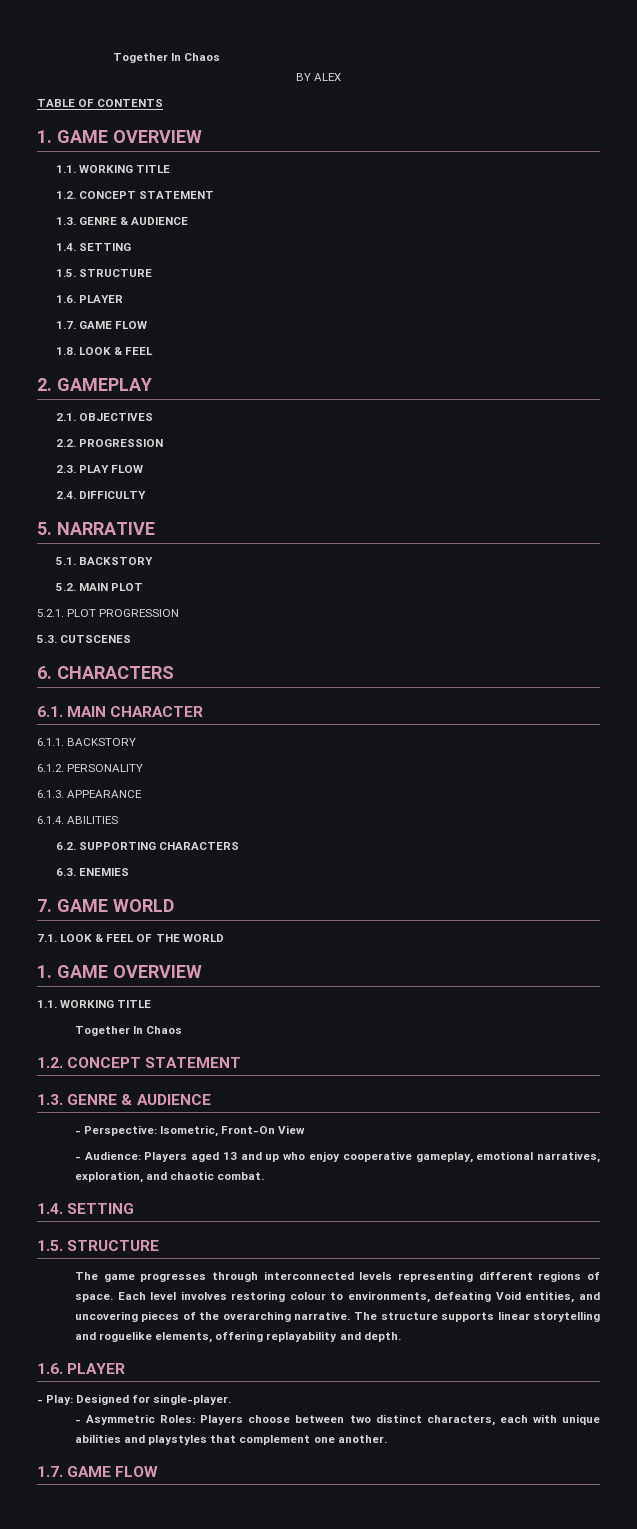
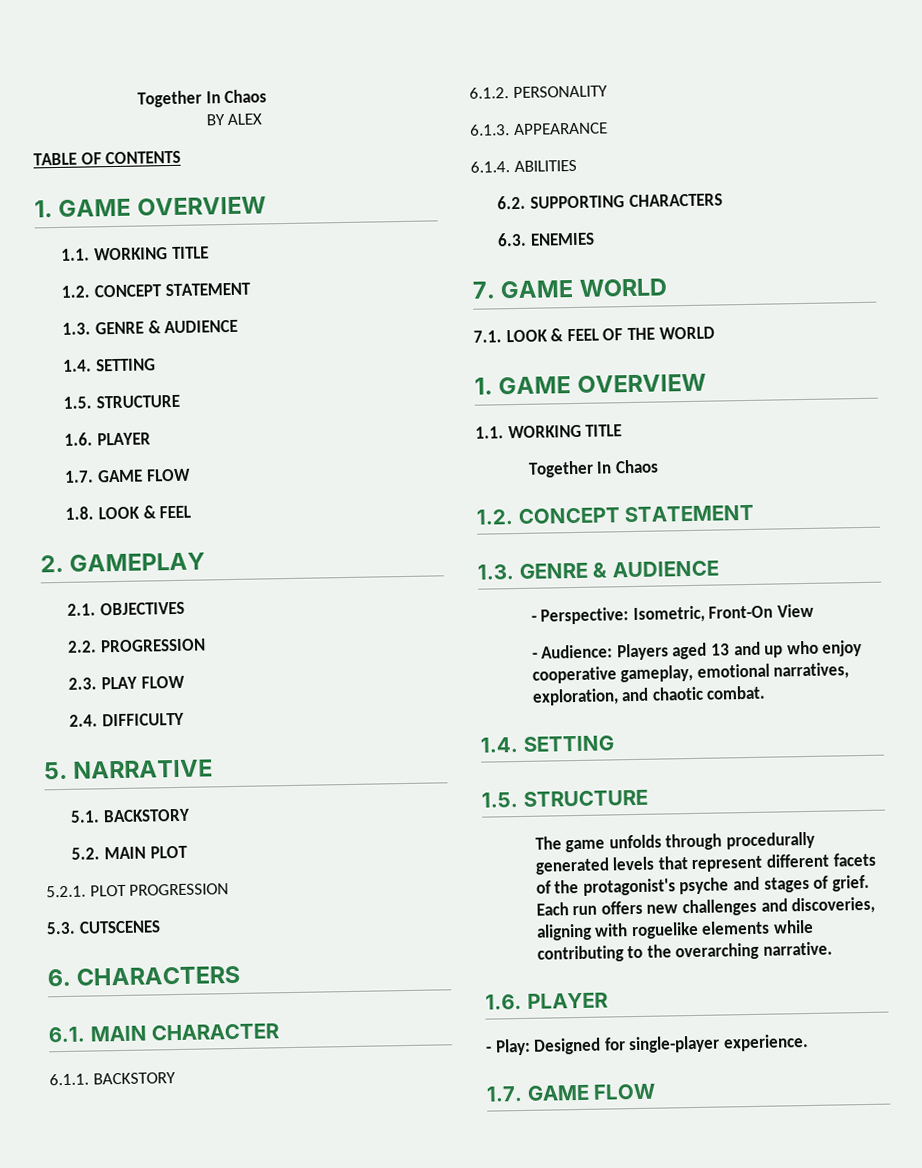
[140,1271,601,1282] [74,1291,600,1303] [74,1311,600,1322] [74,1331,401,1343] progresses through interconnected levels representing different regions of space. Each level involves restoring colour to environments, defeating Void entities, and uncovering pieces of the overarching narrative. The structure supports linear storytelling and roguelike elements, offering replayability and depth. -> [608,831,815,851] [534,852,876,875] [535,874,870,896] [535,896,876,917] [535,919,814,941] [536,941,833,963] unfolds through procedurally generated levels that represent different facets of the protagonist's psyche and stages of grief. Each run offers new challenges and discoveries, aligning with roguelike elements while contributing to the overarching narrative.
[153,1394,232,1405] [74,1414,601,1426] [74,1434,387,1445] single-player. // - Asymmetric Roles: Players choose between two distinct characters, each with unique abilities and playstyles that complement one another. -> [628,1034,809,1054] single-player experience.

